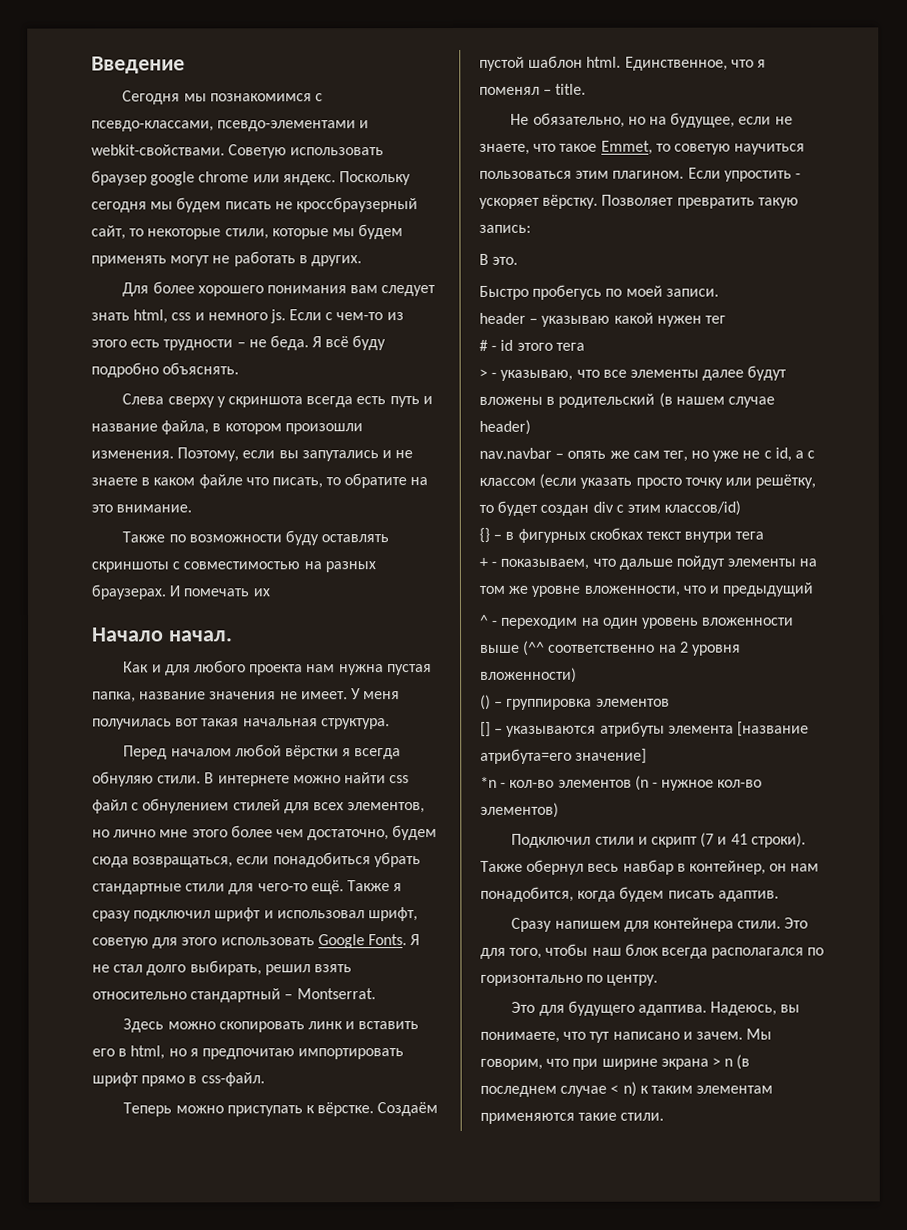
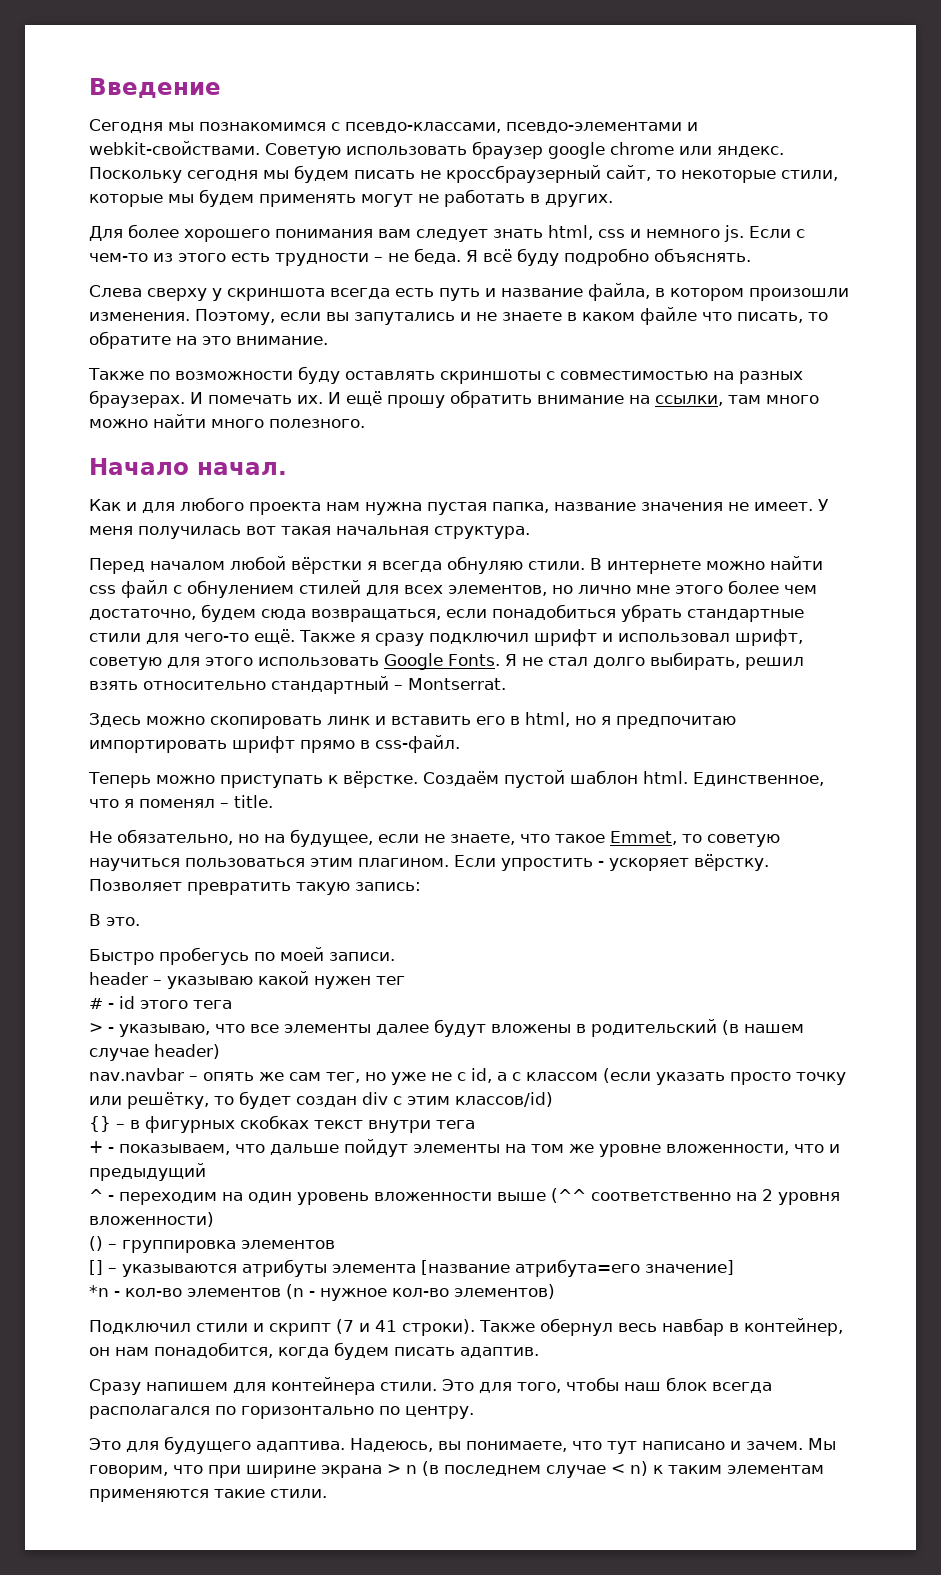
[252,588,270,597] их -> [297,390,819,408] [89,414,365,428] их. И ещё прошу обратить внимание на ссылки, там много можно найти много полезного.

